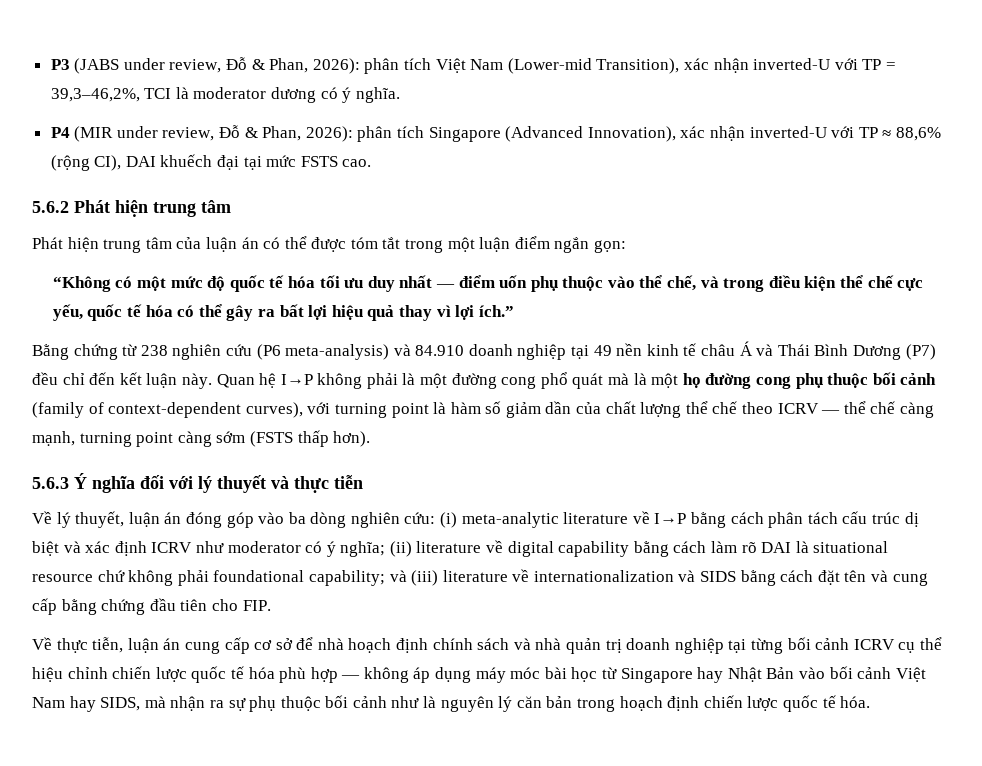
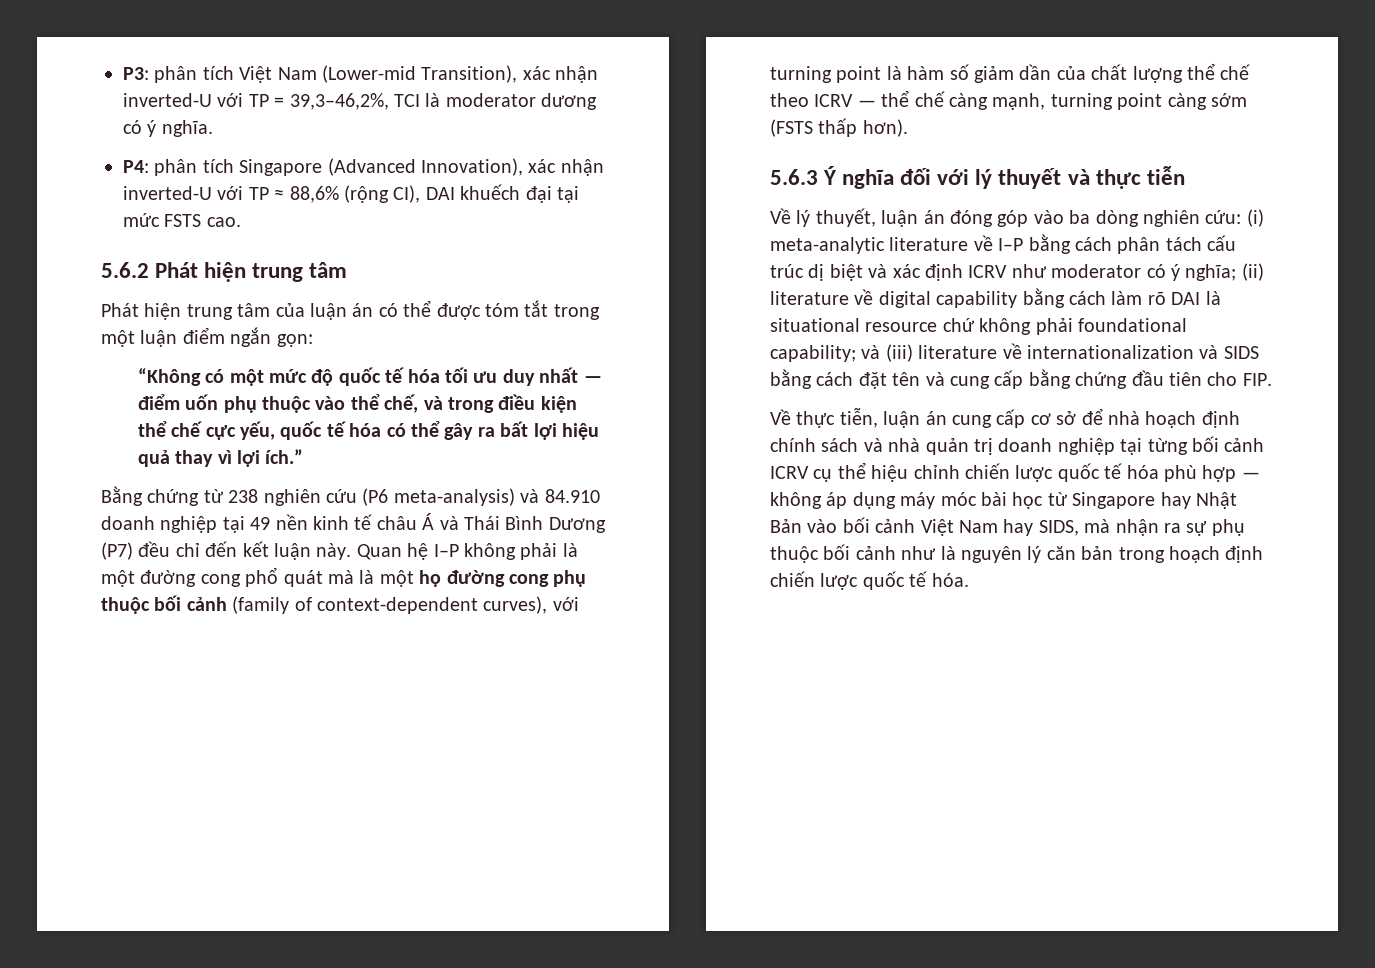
[50,57,360,74] P3 (JABS under review, Đỗ & Phan, 2026): -> [123,67,149,80] P3:
[50,125,353,142] P4 (MIR under review, Đỗ & Phan, 2026): -> [123,160,149,173] P4:
[280,374,313,385] I→P -> [433,544,459,557] I–P
[654,513,687,524] I→P -> [998,238,1024,251] I–P

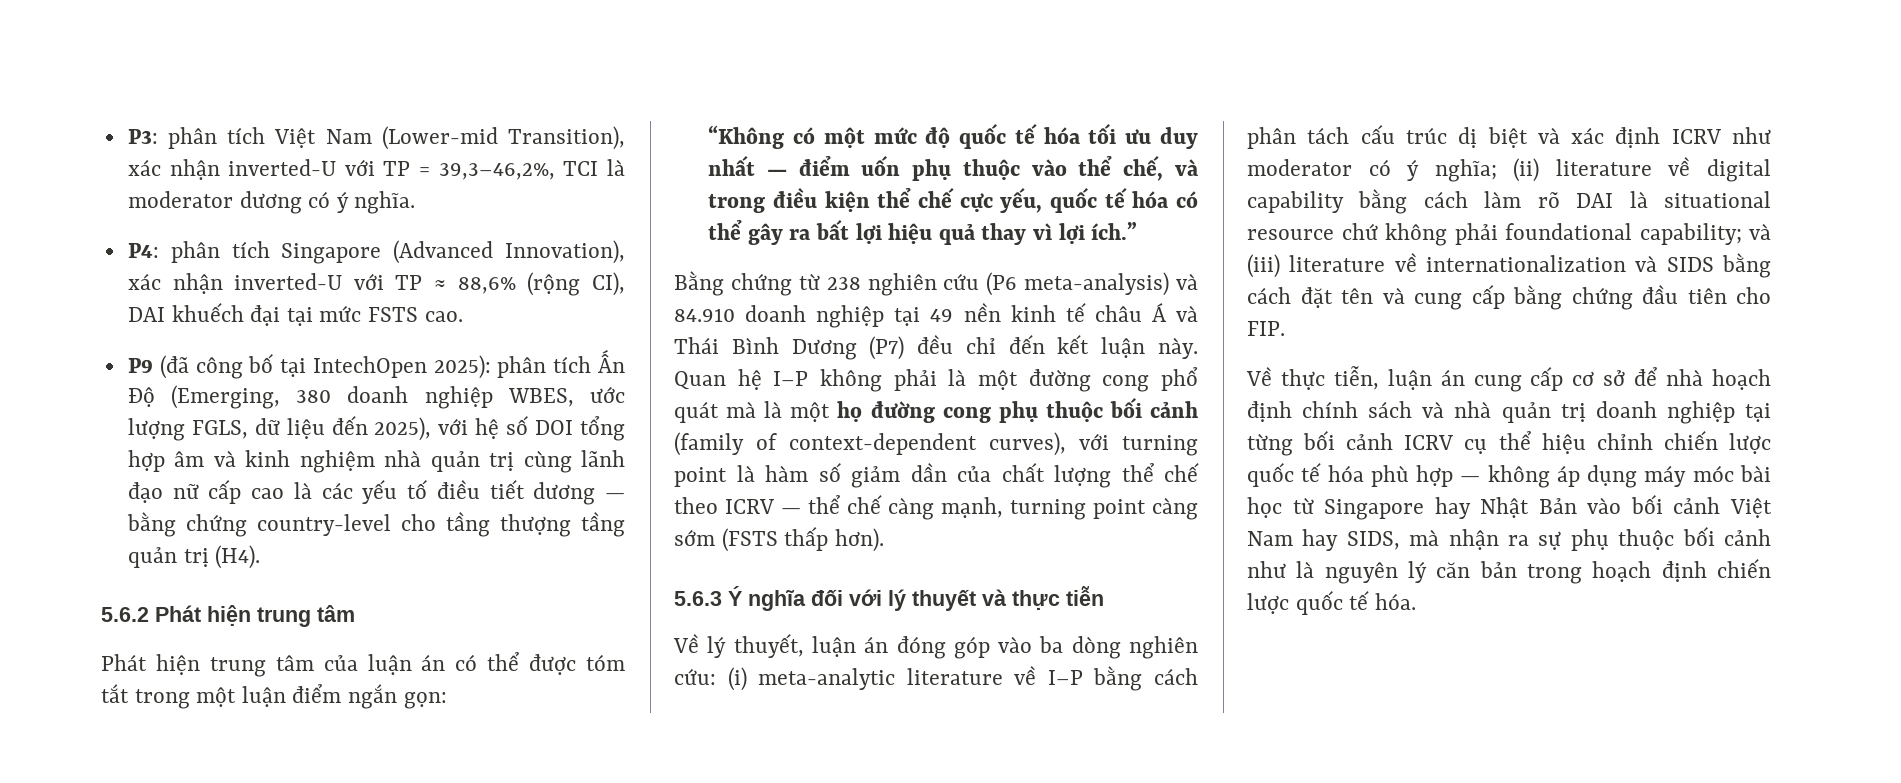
(241, 222) none -> [127,350,626,379] [127,385,625,409] [127,416,625,441] [127,450,625,473] [127,480,626,505] [126,512,625,537] [127,545,261,569] // P9 (đã công bố tại IntechOpen 2025): phân tích Ấn Độ (Emerging, 380 doanh nghiệp WBES, ước lượng FGLS, dữ liệu đến 2025), với hệ số DOI tổng hợp âm và kinh nghiệm nhà quản trị cùng lãnh đạo nữ cấp cao là các yếu tố điều tiết dương — bằng chứng country-level cho tầng thượng tầng quản trị (H4).

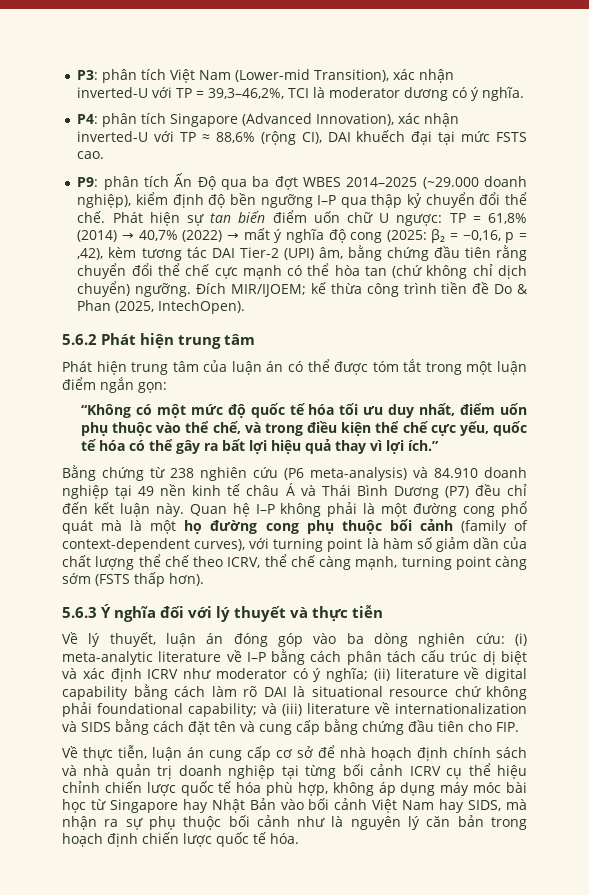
[127,350,626,379] [127,385,625,409] [127,416,625,441] [127,450,625,473] [127,480,626,505] [126,512,625,537] [127,545,261,569] P9 (đã công bố tại IntechOpen 2025): phân tích Ấn Độ (Emerging, 380 doanh nghiệp WBES, ước lượng FGLS, dữ liệu đến 2025), với hệ số DOI tổng hợp âm và kinh nghiệm nhà quản trị cùng lãnh đạo nữ cấp cao là các yếu tố điều tiết dương — bằng chứng country-level cho tầng thượng tầng quản trị (H4). -> [77,173,527,190] [77,192,527,208] [77,210,527,226] [77,228,527,243] [77,245,528,261] [77,263,528,279] [77,281,528,297] [77,300,246,314] P9: phân tích Ấn Độ qua ba đợt WBES 2014–2025 (~29.000 doanh nghiệp), kiểm định độ bền ngưỡng I–P qua thập kỷ chuyển đổi thể chế. Phát hiện sự tan biến điểm uốn chữ U ngược: TP = 61,8% (2014) → 40,7% (2022) → mất ý nghĩa độ cong (2025: β₂ = −0,16, p = ,42), kèm tương tác DAI Tier-2 (UPI) âm, bằng chứng đầu tiên rằng chuyển đổi thể chế cực mạnh có thể hòa tan (chứ không chỉ dịch chuyển) ngưỡng. Đích MIR/IJOEM; kế thừa công trình tiền đề Do & Phan (2025, IntechOpen).
[708,156,787,176] nhất — -> [419,403,456,416] nhất,
[725,499,801,514] ICRV — -> [227,557,261,568] ICRV,
[1416,465,1481,487] hợp — -> [297,782,328,796] hợp,

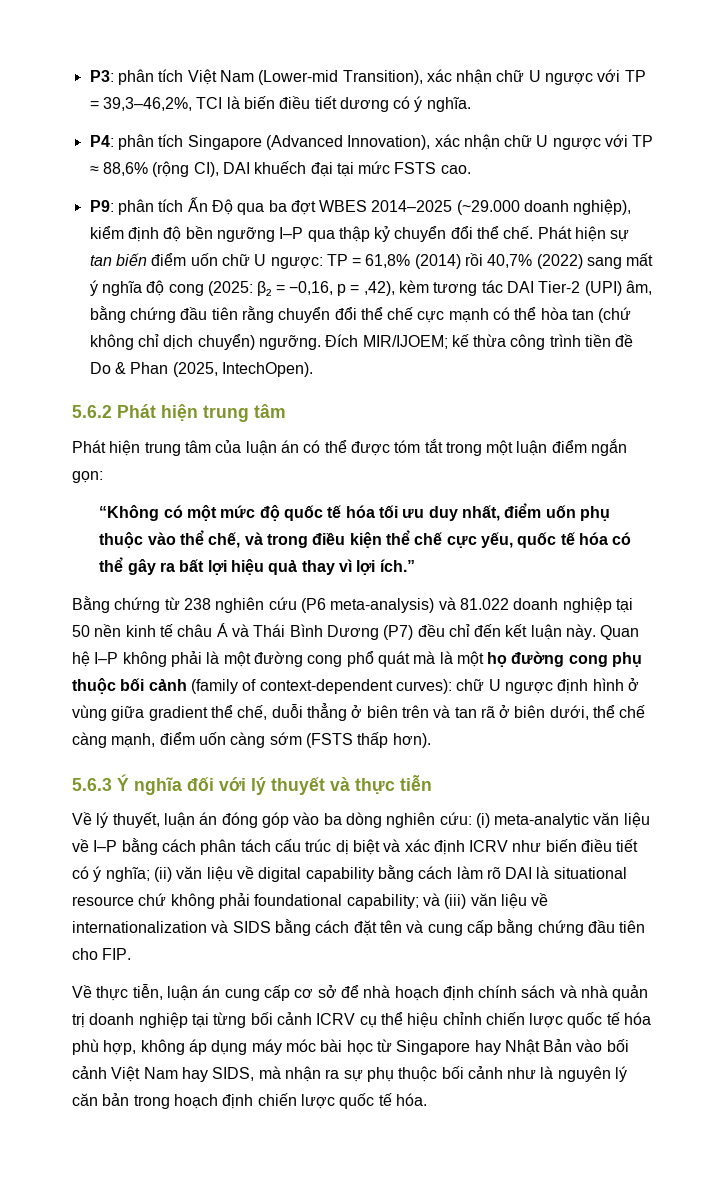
[77,87,149,98] inverted-U -> [496,70,594,85] chữ U ngược
[329,87,401,98] moderator -> [243,96,337,109] biến điều tiết
[77,131,149,142] inverted-U -> [504,135,601,150] chữ U ngược
[122,233,135,240] → -> [465,253,484,266] rồi
[226,233,239,240] → -> [587,257,623,269] sang
[434,467,527,478] [62,485,155,499] 84.910 doanh nghiệp tại 49 -> [459,597,633,613] [72,625,90,637] 81.022 doanh nghiệp tại 50
[194,537,528,552] [62,554,261,570] curves), với turning point là hàm số giảm dần của chất lượng thể chế theo ICRV, -> [395,678,639,694] [72,703,589,721] curves): chữ U ngược định hình ở vùng giữa gradient thể chế, duỗi thẳng ở biên trên và tan rã ở biên dưới,
[401,556,491,570] turning point -> [159,732,226,745] điểm uốn
[158,651,222,662] literature -> [593,812,650,828] văn liệu
[215,668,287,679] moderator -> [545,839,639,852] biến điều tiết
[395,668,459,679] literature -> [176,866,233,882] văn liệu
[307,703,370,714] literature -> [470,893,527,909] văn liệu

